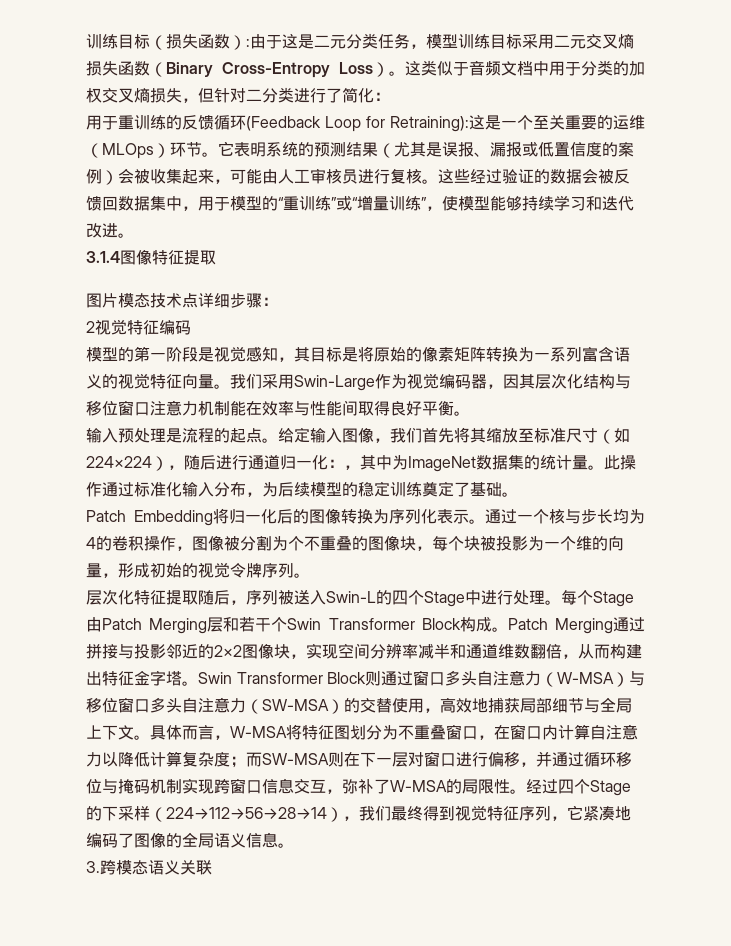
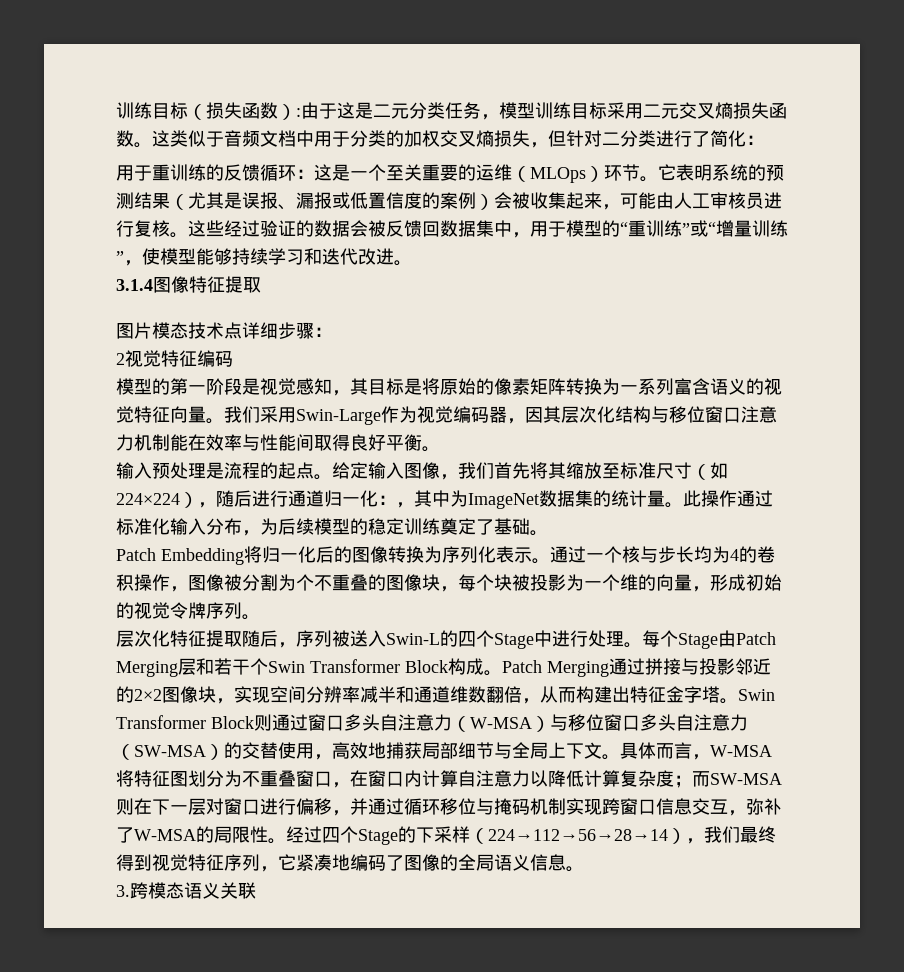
[150,62,389,78] （Binary Cross-Entropy Loss） -> (134, 138) none
[246,116,469,132] (Feedback Loop for Retraining): -> [296,169,314,179] ：

